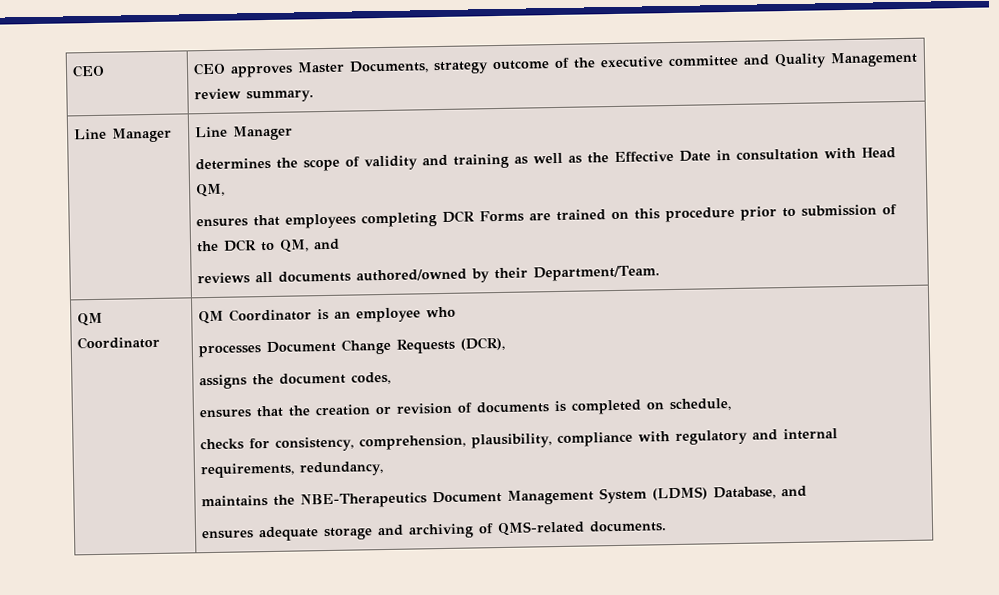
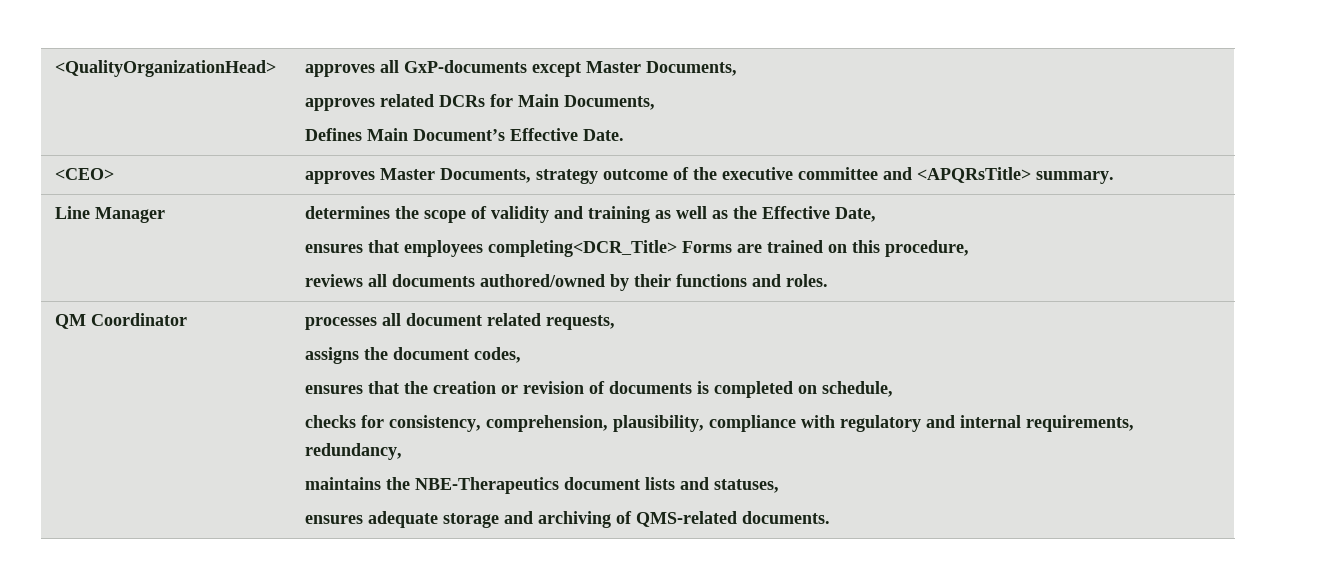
[71,64,105,78] [192,62,226,76] CEO | CEO -> [55,60,277,77] [305,60,738,77] [305,94,656,111] [305,128,625,141] [55,168,115,180] <QualityOrganizationHead> | approves all GxP-documents except Master Documents, // approves related DCRs for Main Documents, // Defines Main Document’s Effective Date. // <CEO> |
[773,51,918,69] [193,88,241,100] Quality Management review -> [917,167,1032,183] <APQRsTitle>
[194,125,293,141] Line Manager // -> (166, 215) none
[678,147,896,162] [194,183,225,198] Date in consultation with Head QM, -> [835,207,877,222] Date,
[360,210,475,228] completing DCR -> [488,240,678,257] completing<DCR_Title>
[664,204,897,223] [195,238,340,253] procedure prior to submission of the DCR to QM, and -> [885,240,970,257] procedure,
[532,265,660,282] Department/Team. -> [676,274,829,287] functions and roles.
[197,306,456,325] [197,336,505,358] QM Coordinator is an employee who // processes Document Change Requests (DCR), -> [305,313,616,330] processes all document related requests,
[431,485,807,505] Document Management System (LDMS) Database, and -> [564,477,780,493] document lists and statuses,

